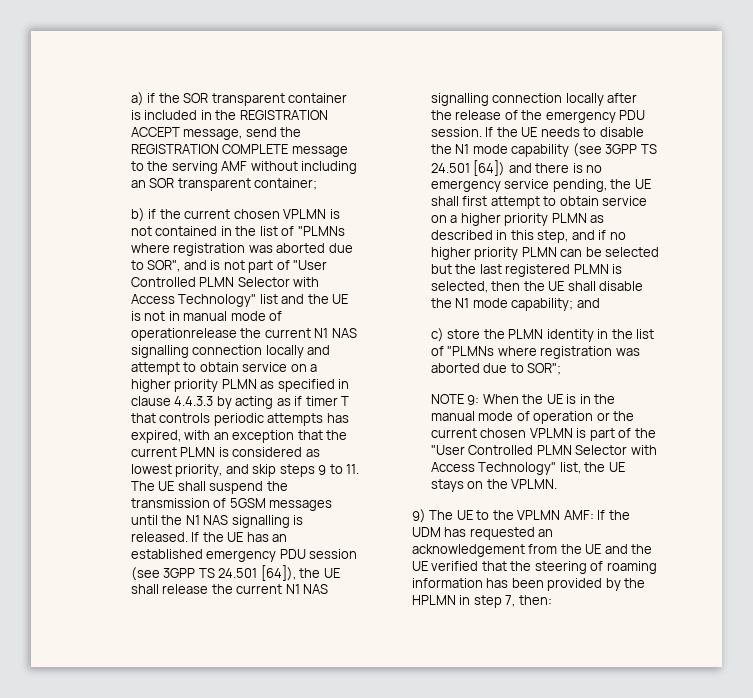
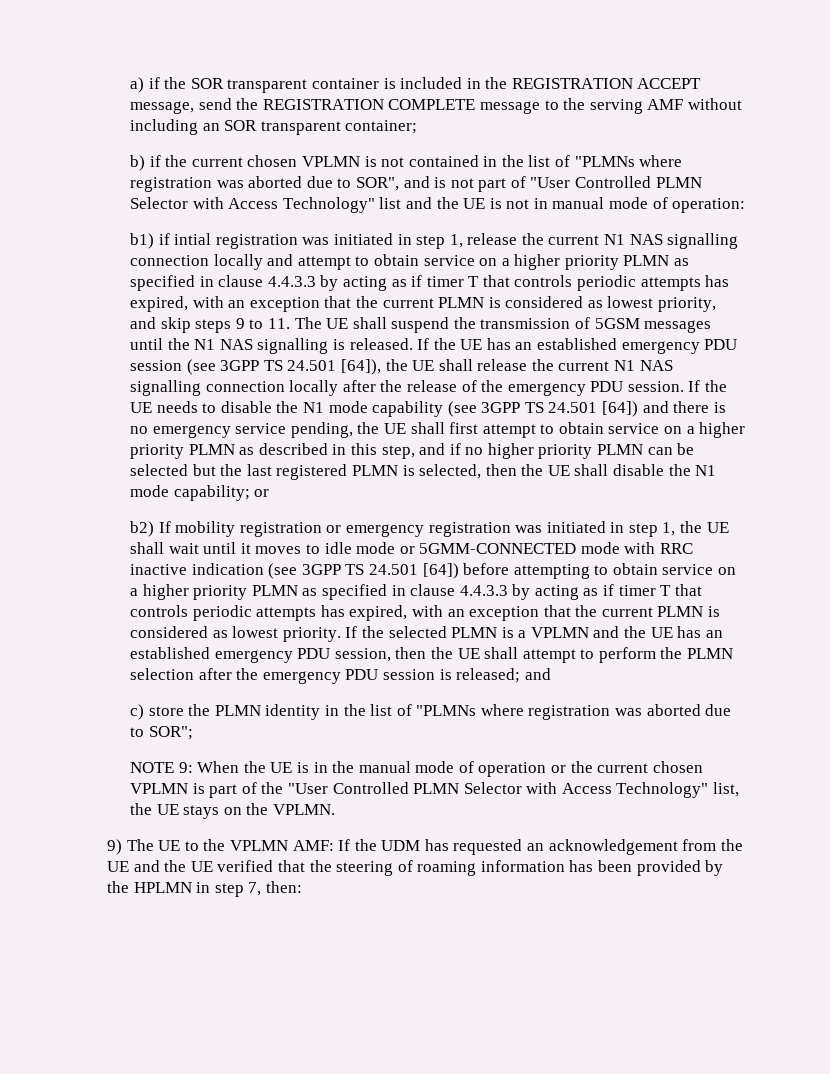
[130,328,237,341] operationrelease -> [672,198,746,213] [129,233,518,249] operation: // b1) if intial registration was initiated in step 1, release
(574, 304) none -> [254,489,270,497] [129,521,729,537] [129,542,694,554] [129,563,737,579] [129,584,702,600] [129,605,721,621] [129,626,723,642] [129,647,734,663] [129,668,521,684] or // b2) If mobility registration or emergency registration was initiated in step 1, the UE shall wait until it moves to idle mode or 5GMM-CONNECTED mode with RRC inactive indication (see 3GPP TS 24.501 [64]) before attempting to obtain service on a higher priority PLMN as specified in clause 4.4.3.3 by acting as if timer T that controls periodic attempts has expired, with an exception that the current PLMN is considered as lowest priority. If the selected PLMN is a VPLMN and the UE has an established emergency PDU session, then the UE shall attempt to perform the PLMN selection after the emergency PDU session is released;

